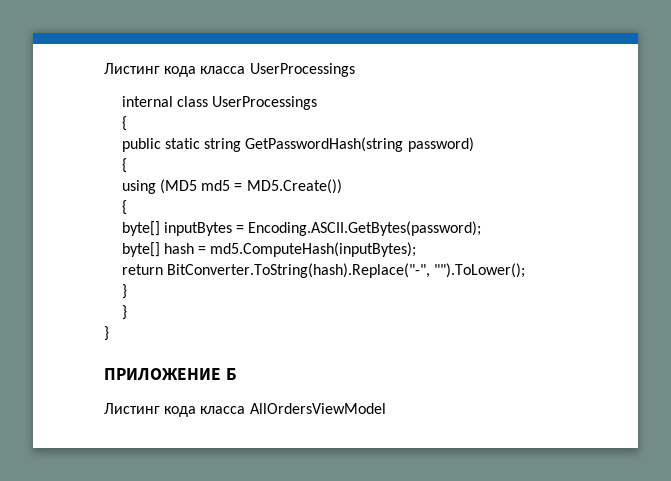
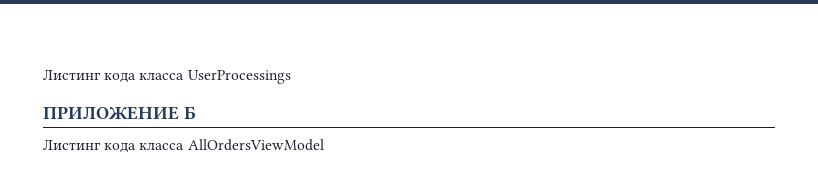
[121,96,318,110] [121,116,127,131] [121,137,474,152] [121,158,127,173] [121,179,342,194] [121,200,127,215] [121,221,482,236] [121,242,417,257] [121,263,526,278] [121,284,127,299] [121,305,127,320] [104,326,109,341] // internal class UserProcessings // { // public static string GetPasswordHash(string password) // { // using (MD5 md5 = MD5.Create()) // { // byte[] inputBytes = Encoding.ASCII.GetBytes(password); // byte[] hash = md5.ComputeHash(inputBytes); // return BitConverter.ToString(hash).Replace("-", "").ToLower(); // } // } // } -> (291, 77) none

